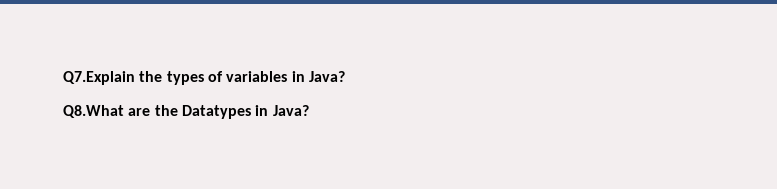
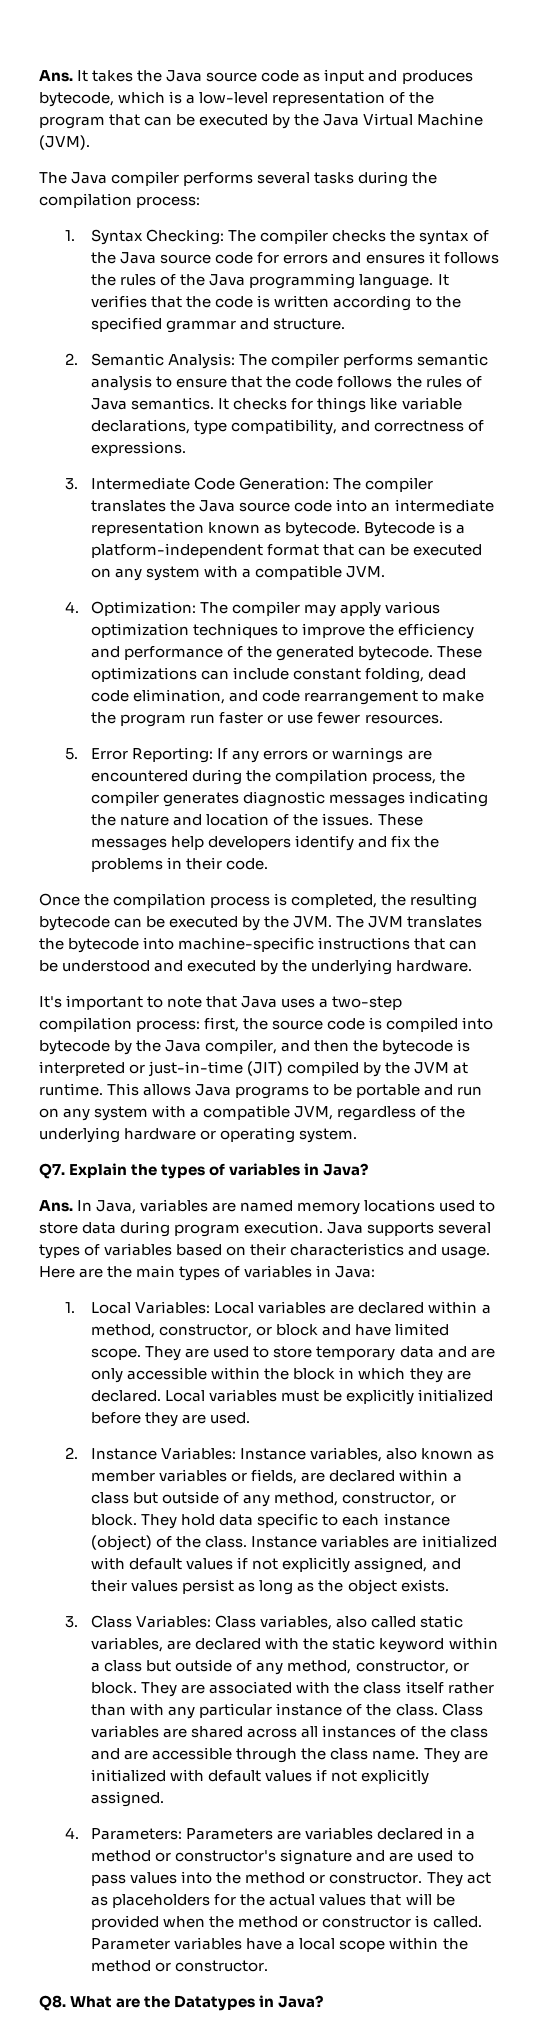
[63,71,135,85] Q7.Explain -> [39,69,473,84] [39,91,435,107] [39,113,484,129] [39,135,90,150] [39,171,438,187] [39,193,201,208] [65,229,489,245] [91,251,499,264] [91,273,449,289] [91,295,461,311] [91,317,346,333] [65,353,489,369] [91,375,482,391] [91,397,462,413] [91,419,485,435] [91,441,187,456] [65,477,434,492] [91,499,494,512] [91,521,466,537] [91,543,483,558] [91,565,386,581] [65,601,441,617] [91,623,475,639] [91,646,483,661] [91,667,467,683] [91,689,485,705] [91,712,443,727] [65,747,432,763] [91,769,466,785] [91,791,489,807] [91,813,423,826] [91,835,440,851] [91,857,269,872] [39,893,478,909] [39,916,483,931] [39,937,478,953] [39,959,473,975] [39,995,403,1010] [39,1017,494,1032] [39,1039,471,1055] [39,1061,469,1077] [39,1083,483,1099] [39,1105,466,1121] [39,1127,358,1143] [39,1163,128,1179] Ans. It takes the Java source code as input and produces bytecode, which is a low-level representation of the program that can be executed by the Java Virtual Machine (JVM). // The Java compiler performs several tasks during the compilation process: // 1. Syntax Checking: The compiler checks the syntax of the Java source code for errors and ensures it follows the rules of the Java programming language. It verifies that the code is written according to the specified grammar and structure. // 2. Semantic Analysis: The compiler performs semantic analysis to ensure that the code follows the rules of Java semantics. It checks for things like variable declarations, type compatibility, and correctness of expressions. // 3. Intermediate Code Generation: The compiler translates the Java source code into an intermediate representation known as bytecode. Bytecode is a platform-independent format that can be executed on any system with a compatible JVM. // 4. Optimization: The compiler may apply various optimization techniques to improve the efficiency and performance of the generated bytecode. These optimizations can include constant folding, dead code elimination, and code rearrangement to make the program run faster or use fewer resources. // 5. Error Reporting: If any errors or warnings are encountered during the compilation process, the compiler generates diagnostic messages indicating the nature and location of the issues. These messages help developers identify and fix the problems in their code. // Once the compilation process is completed, the resulting bytecode can be executed by the JVM. The JVM translates the bytecode into machine-specific instructions that can be understood and executed by the underlying hardware. // It's important to note that Java uses a two-step compilation process: first, the source code is compiled into bytecode by the Java compiler, and then the bytecode is interpreted or just-in-time (JIT) compiled by the JVM at runtime. This allows Java programs to be portable and run on any system with a compatible JVM, regardless of the underlying hardware or operating system. // Q7. Explain
[63,105,124,118] Q8.What -> [39,1199,496,1215] [39,1221,492,1237] [39,1243,491,1259] [39,1265,376,1281] [65,1301,491,1314] [91,1323,450,1338] [91,1346,495,1361] [91,1367,471,1383] [91,1389,494,1405] [91,1412,251,1427] [65,1447,495,1462] [91,1469,462,1484] [91,1491,456,1507] [91,1513,450,1529] [91,1535,497,1551] [91,1557,461,1573] [91,1579,449,1595] [65,1615,464,1630] [91,1637,498,1653] [91,1659,469,1675] [91,1681,494,1697] [91,1703,483,1719] [91,1725,488,1738] [91,1747,488,1763] [91,1769,430,1785] [91,1791,165,1807] [65,1827,476,1840] [91,1849,474,1865] [91,1871,491,1887] [91,1893,455,1908] [91,1915,482,1930] [91,1937,468,1952] [91,1960,269,1972] [39,1995,113,2011] Ans. In Java, variables are named memory locations used to store data during program execution. Java supports several types of variables based on their characteristics and usage. Here are the main types of variables in Java: // 1. Local Variables: Local variables are declared within a method, constructor, or block and have limited scope. They are used to store temporary data and are only accessible within the block in which they are declared. Local variables must be explicitly initialized before they are used. // 2. Instance Variables: Instance variables, also known as member variables or fields, are declared within a class but outside of any method, constructor, or block. They hold data specific to each instance (object) of the class. Instance variables are initialized with default values if not explicitly assigned, and their values persist as long as the object exists. // 3. Class Variables: Class variables, also called static variables, are declared with the static keyword within a class but outside of any method, constructor, or block. They are associated with the class itself rather than with any particular instance of the class. Class variables are shared across all instances of the class and are accessible through the class name. They are initialized with default values if not explicitly assigned. // 4. Parameters: Parameters are variables declared in a method or constructor's signature and are used to pass values into the method or constructor. They act as placeholders for the actual values that will be provided when the method or constructor is called. Parameter variables have a local scope within the method or constructor. // Q8. What

